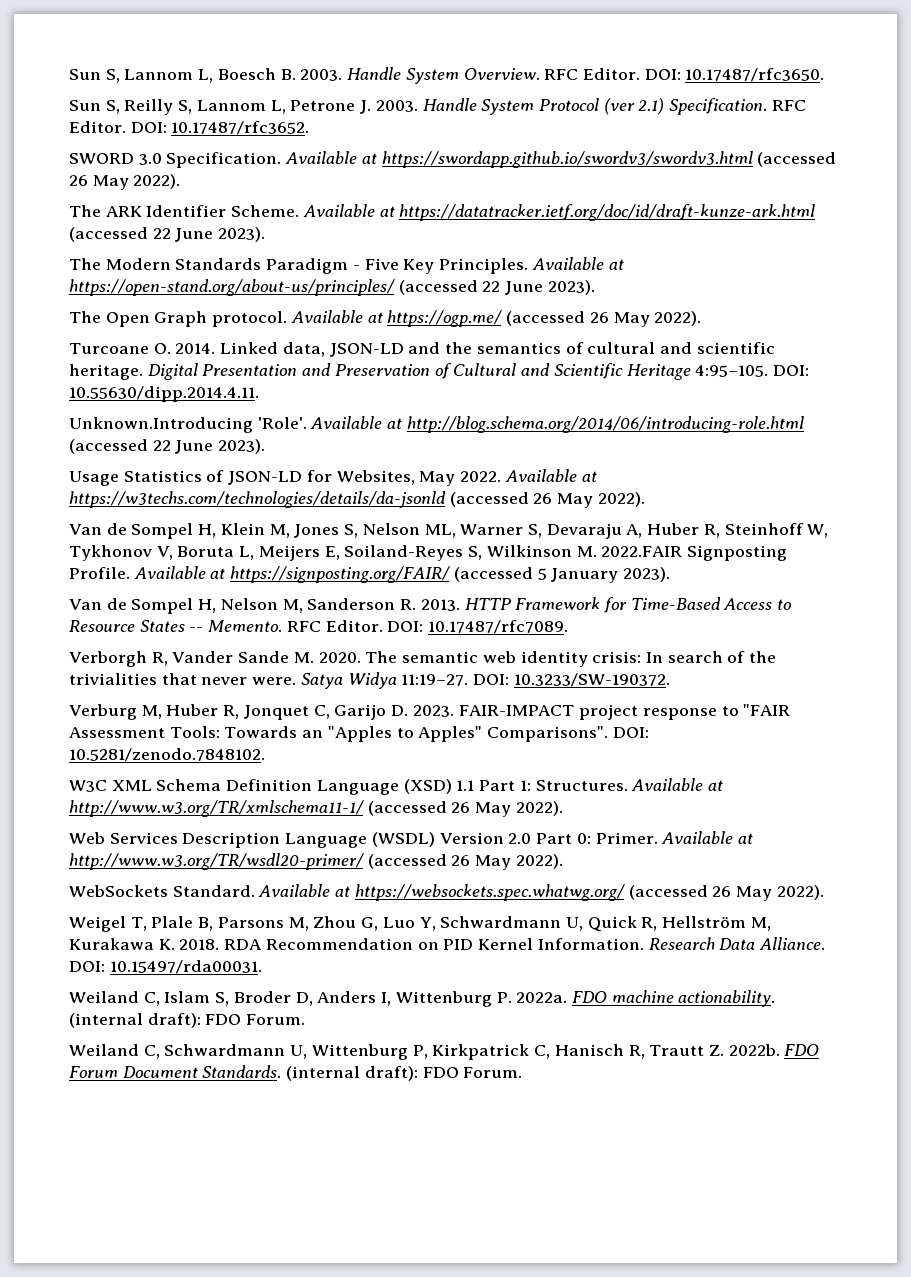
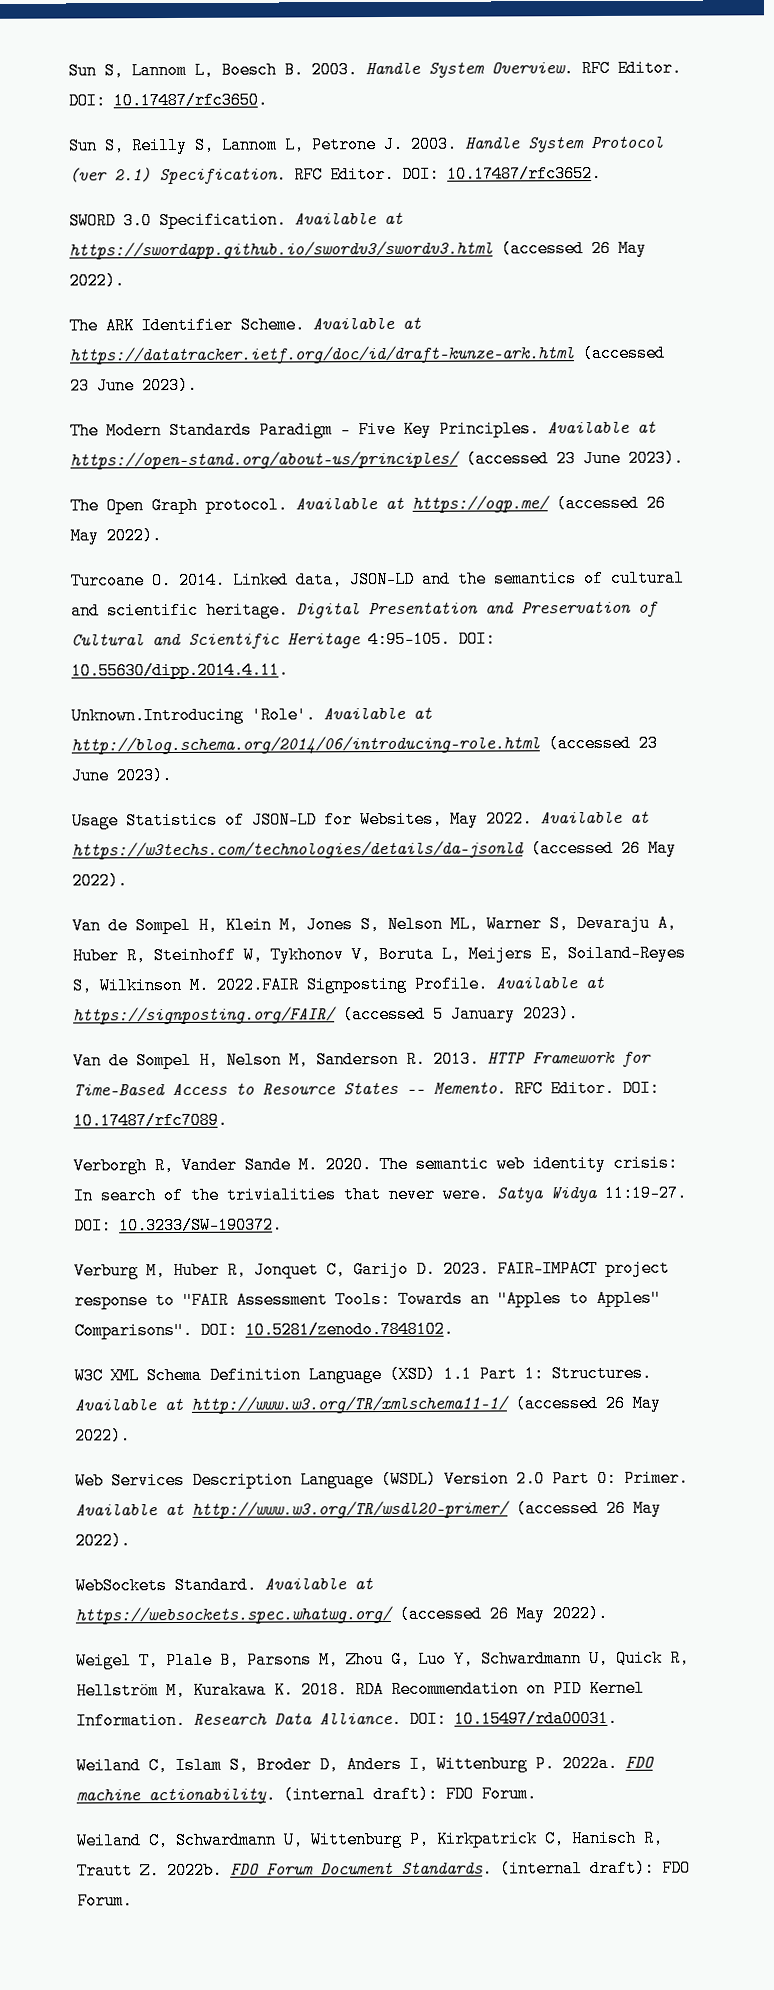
[152,228,171,239] 22 -> [70,377,90,395] 23
[482,281,501,292] 22 -> [556,450,576,468] 23
[152,440,171,451] 22 -> [638,734,658,752] 23

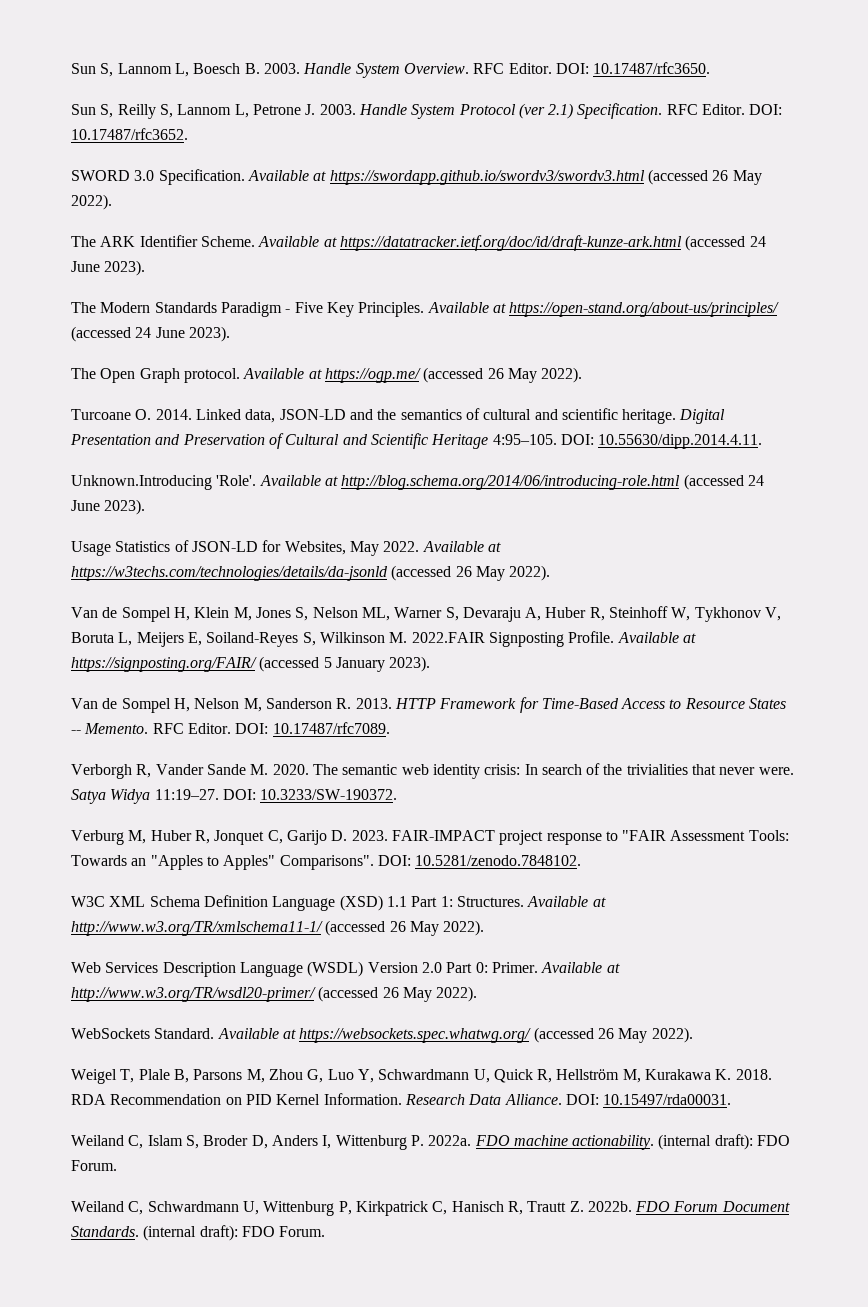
[70,377,90,395] 23 -> [749,236,766,247] 24
[556,450,576,468] 23 -> [135,327,152,338] 24
[638,734,658,752] 23 -> [747,475,764,486] 24

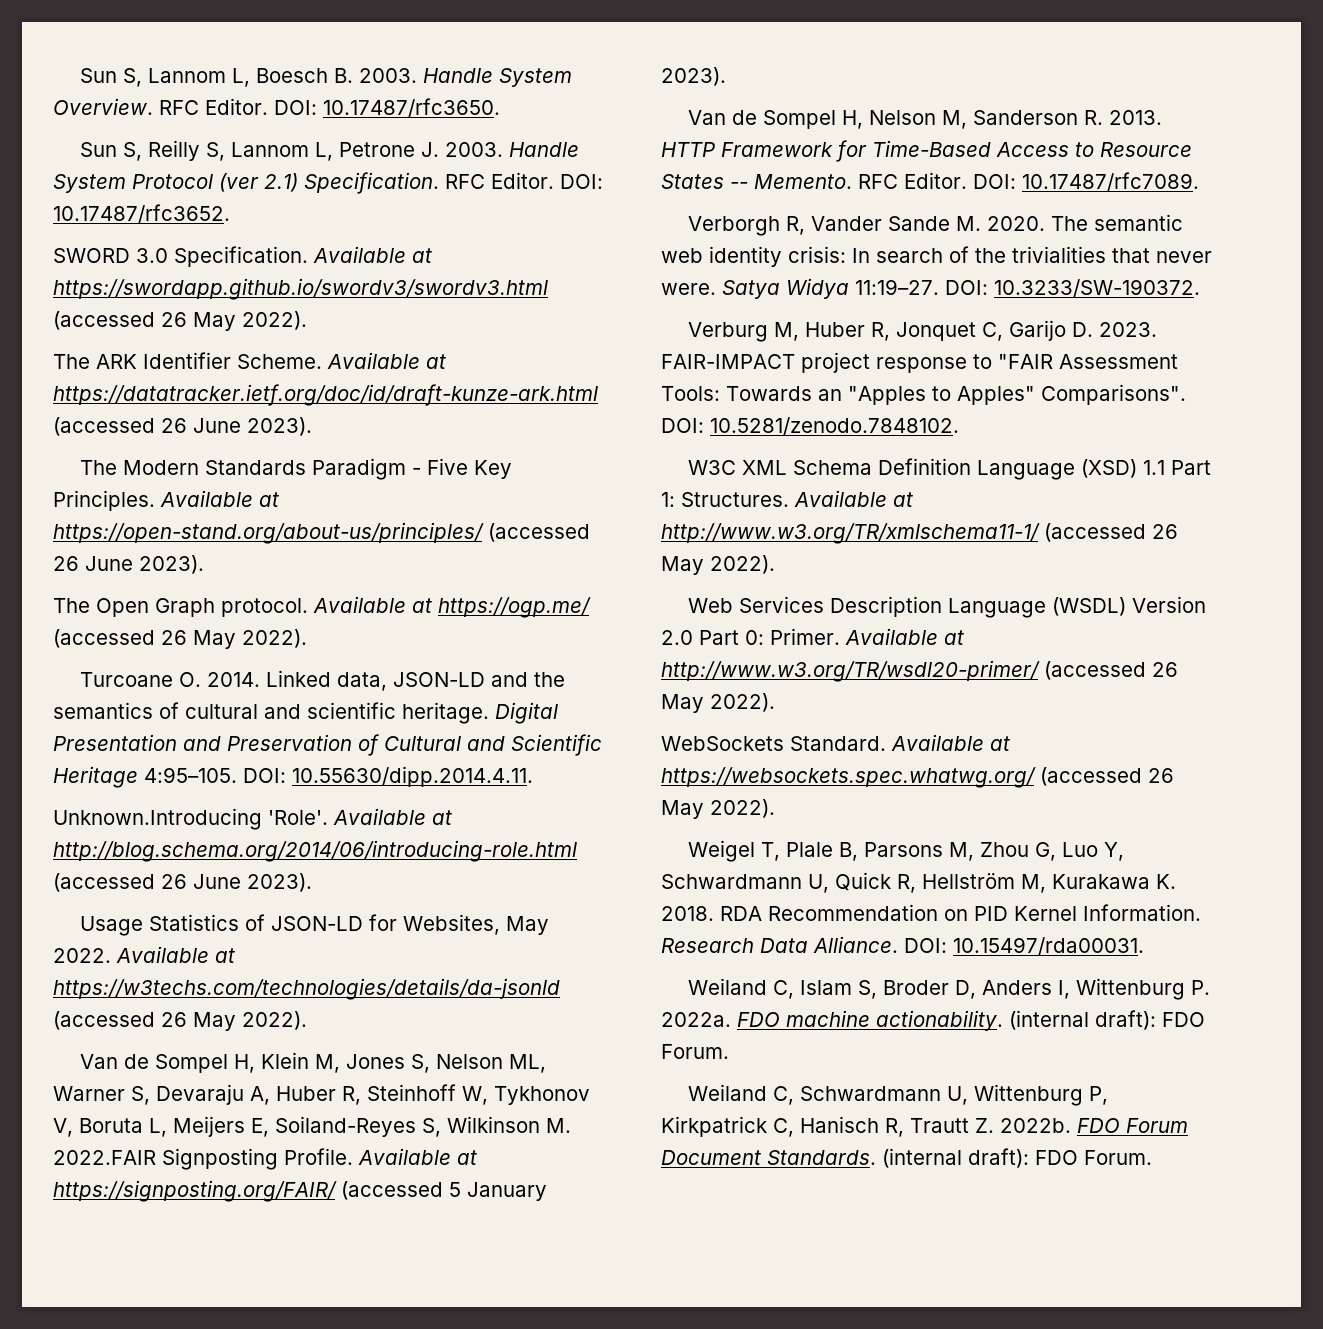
[749,236,766,247] 24 -> [161,418,187,433] 26
[135,327,152,338] 24 -> [53,556,79,571] 26
[747,475,764,486] 24 -> [161,874,187,889] 26

